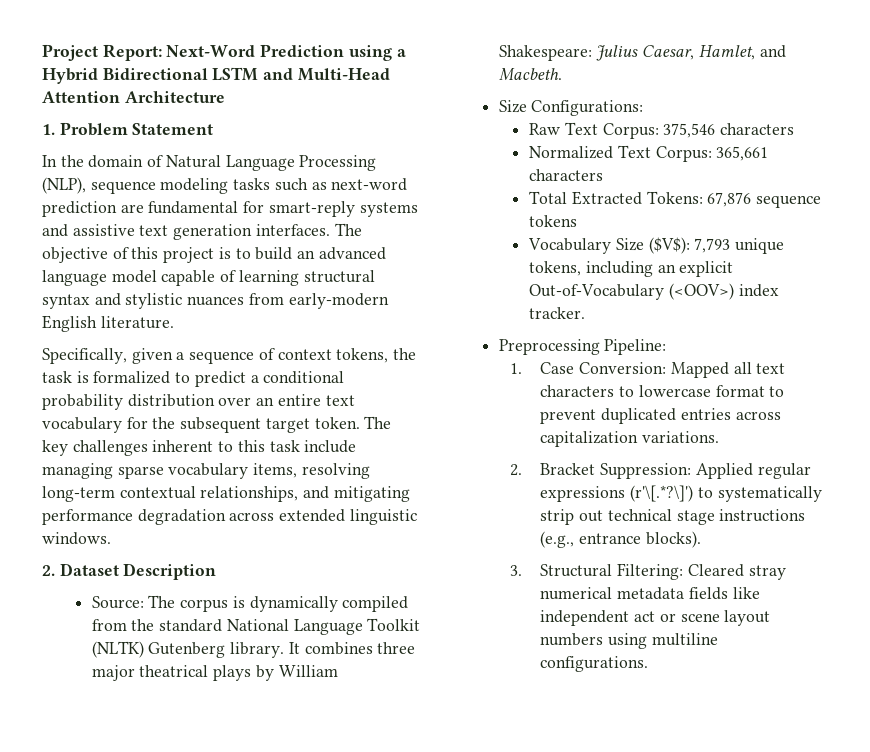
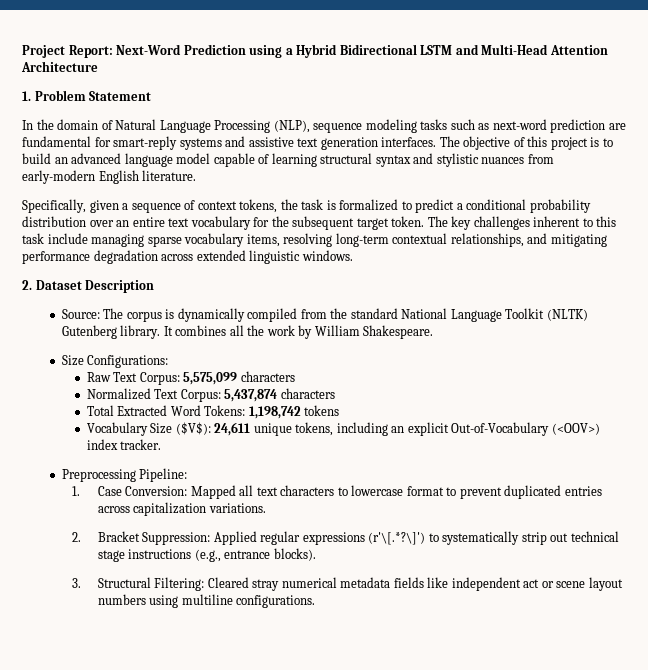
[377,642,416,654] [91,665,338,681] [498,45,786,61] [498,68,562,81] three major theatrical plays by William Shakespeare: Julius Caesar, Hamlet, and Macbeth. -> [229,325,434,339] all the work by William Shakespeare.
[663,123,716,138] 375,546 -> [183,372,238,385] 5,575,099
[716,146,769,161] 365,661 -> [224,389,278,402] 5,437,874
[646,191,822,208] Tokens: 67,876 sequence -> [170,405,301,419] Word Tokens: 1,198,742
[694,238,731,253] 7,793 -> [214,422,251,436] 24,611

